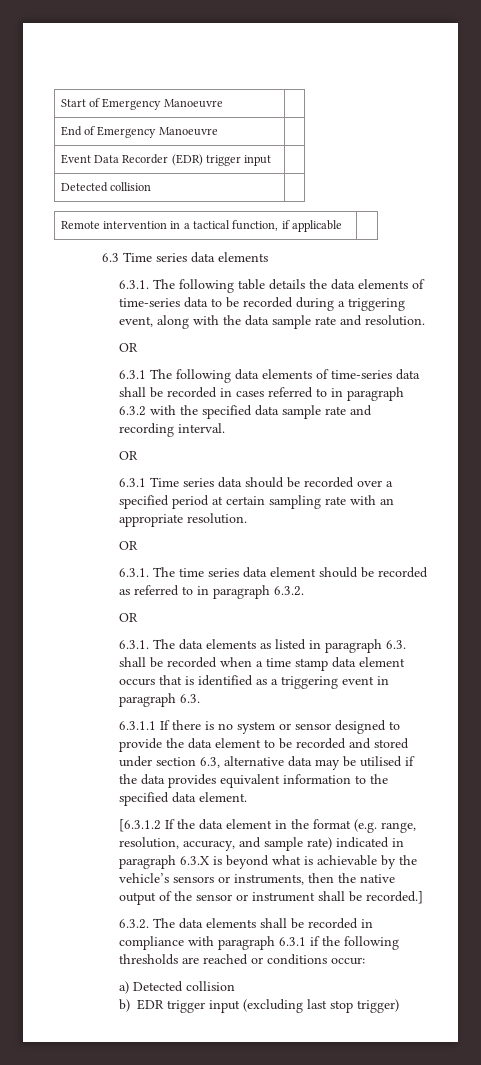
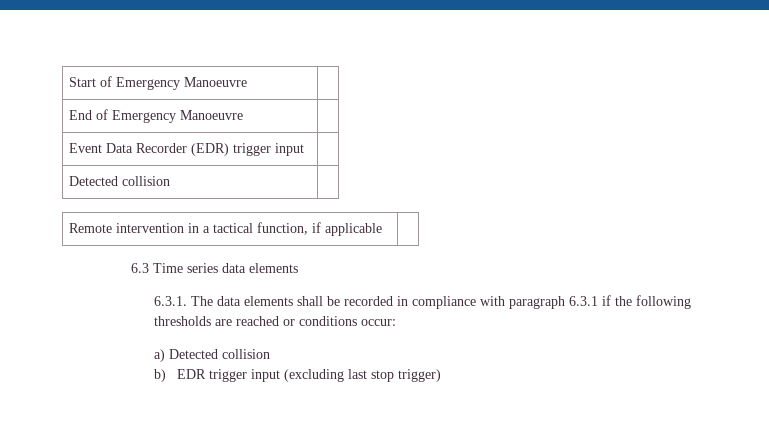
[178,279,425,293] [118,297,405,311] [118,315,425,329] [118,343,138,352] [118,369,420,383] [118,387,404,401] [118,405,372,419] [118,423,225,437] [118,451,138,460] [118,477,393,488] [118,495,394,509] [118,513,247,527] [118,541,138,550] [118,567,428,578] [118,585,304,599] [118,613,138,622] [118,639,406,653] [118,657,405,671] [118,675,389,689] [118,693,200,707] [118,720,400,734] [118,738,409,752] [118,756,415,770] [118,774,388,788] [118,792,247,806] [118,819,416,833] [118,837,404,851] [118,855,417,869] [118,873,395,885] [118,891,423,905] [118,918,175,929] following table details the data elements of time-series data to be recorded during a triggering event, along with the data sample rate and resolution. // OR // 6.3.1 The following data elements of time-series data shall be recorded in cases referred to in paragraph 6.3.2 with the specified data sample rate and recording interval. // OR // 6.3.1 Time series data should be recorded over a specified period at certain sampling rate with an appropriate resolution. // OR // 6.3.1. The time series data element should be recorded as referred to in paragraph 6.3.2. // OR // 6.3.1. The data elements as listed in paragraph 6.3. shall be recorded when a time stamp data element occurs that is identified as a triggering event in paragraph 6.3. // 6.3.1.1 If there is no system or sensor designed to provide the data element to be recorded and stored under section 6.3, alternative data may be utilised if the data provides equivalent information to the specified data element. // [6.3.1.2 If the data element in the format (e.g. range, resolution, accuracy, and sample rate) indicated in paragraph 6.3.X is beyond what is achievable by the vehicle’s sensors or instruments, then the native output of the sensor or instrument shall be recorded.] // 6.3.2. The -> (213, 301) none

